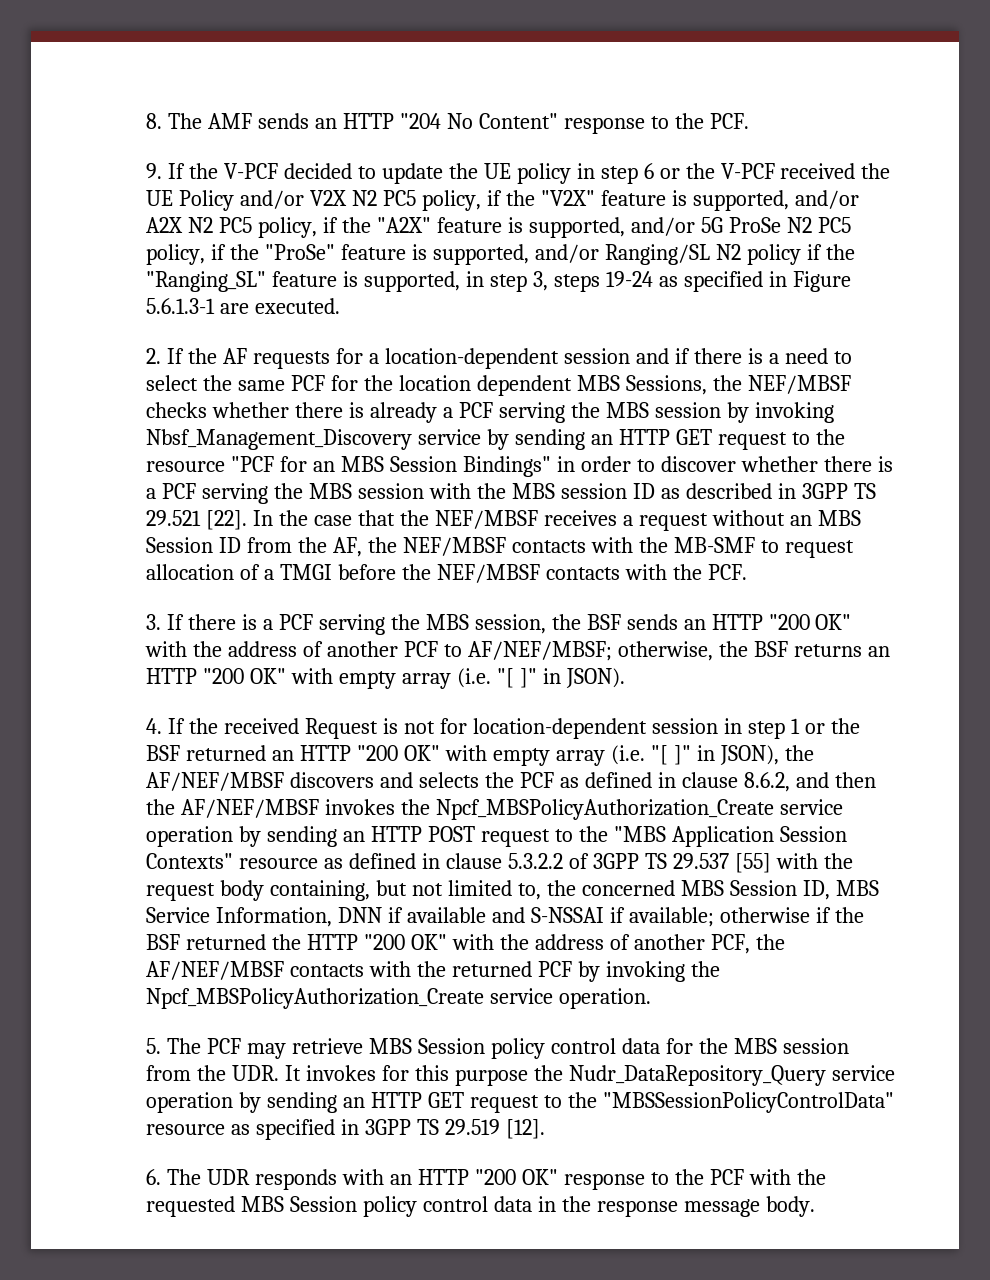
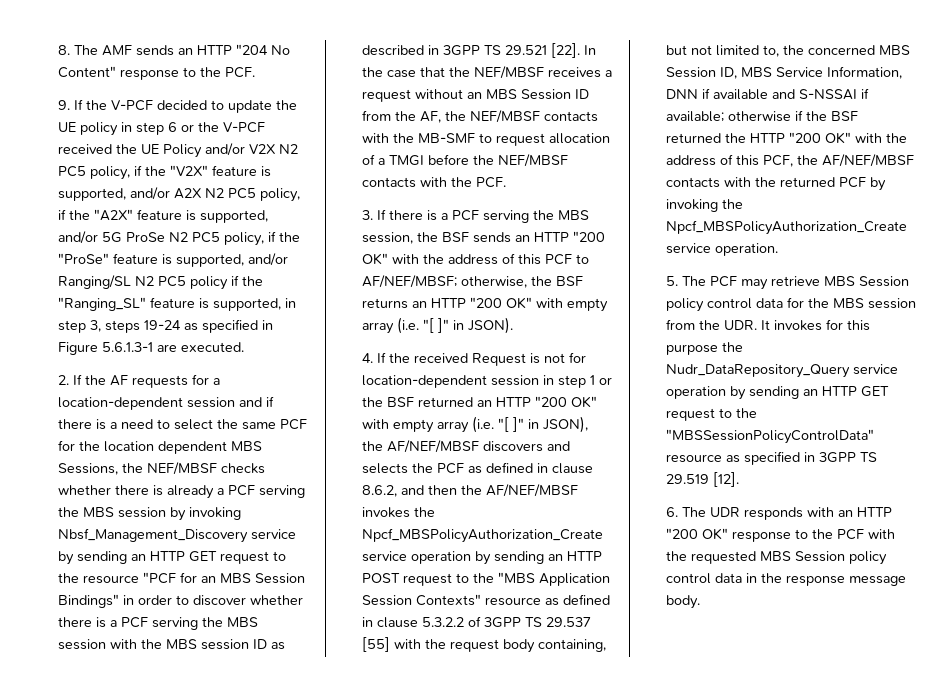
(741, 252) none -> [158,276,187,287] PC5
[327,641,399,657] another -> [518,254,542,265] this
[633,934,705,950] another -> [736,155,760,166] this

